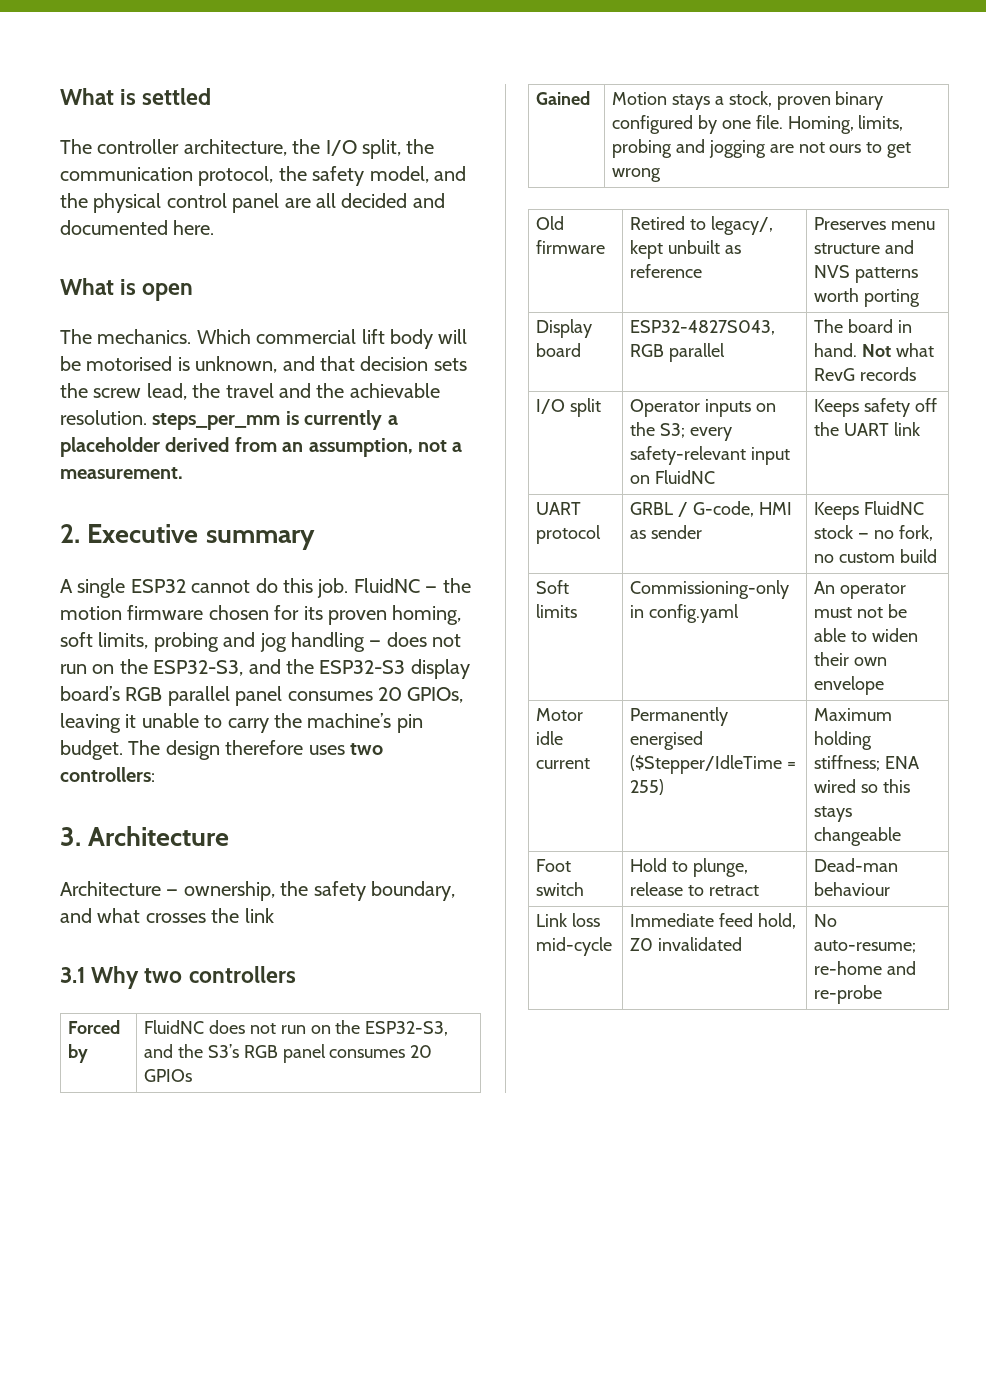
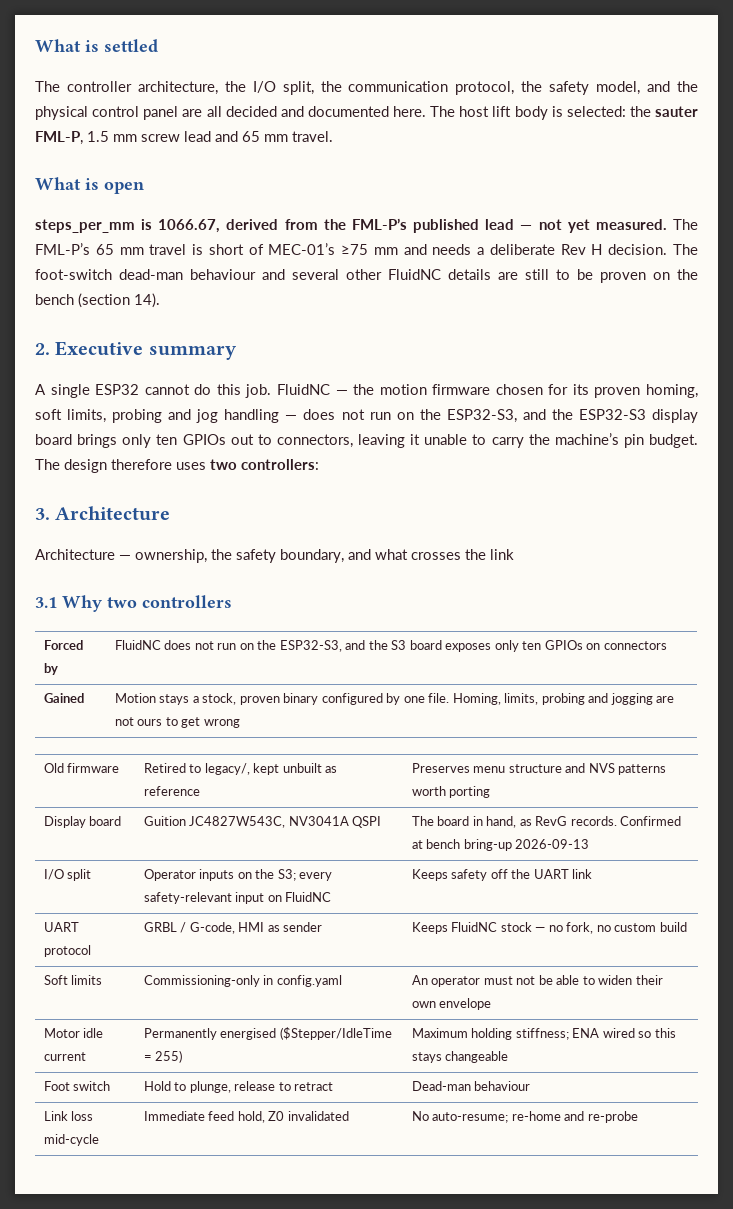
[60,278,194,301] [60,329,468,349] [60,356,467,373] [60,383,440,400] [60,410,398,430] [60,437,463,457] [60,467,183,479] // What is open // The mechanics. Which commercial lift body will be motorised is unknown, and that decision sets the screw lead, the travel and the achievable resolution. steps_per_mm is currently a placeholder derived from an assumption, not a measurement. -> [430,106,698,120] [35,131,333,145] [35,177,144,194] [35,218,698,233] [35,243,698,255] [35,269,698,283] [35,293,160,308] The host lift body is selected: the sauter FML-P, 1.5 mm screw lead and 65 mm travel. // What is open // steps_per_mm is 1066.67, derived from the FML-P’s published lead — not yet measured. The FML-P’s 65 mm travel is short of MEC-01’s ≥75 mm and needs a deliberate Rev H decision. The foot-switch dead-man behaviour and several other FluidNC details are still to be proven on the bench (section 14).
[60,686,464,706] board’s RGB parallel panel consumes 20 GPIOs, -> [35,434,353,448] board brings only ten GPIOs out to connectors,
[207,1044,433,1063] [144,1069,193,1082] S3’s RGB panel consumes 20 GPIOs -> [391,640,667,652] S3 board exposes only ten GPIOs on connectors
[630,320,776,335] [630,343,725,362] ESP32-4827S043, RGB parallel -> [143,816,382,828] Guition JC4827W543C, NV3041A QSPI
[814,343,934,357] [814,367,916,381] hand. Not what RevG records -> [486,816,682,828] [411,839,590,851] hand, as RevG records. Confirmed at bench bring-up 2026-09-13

